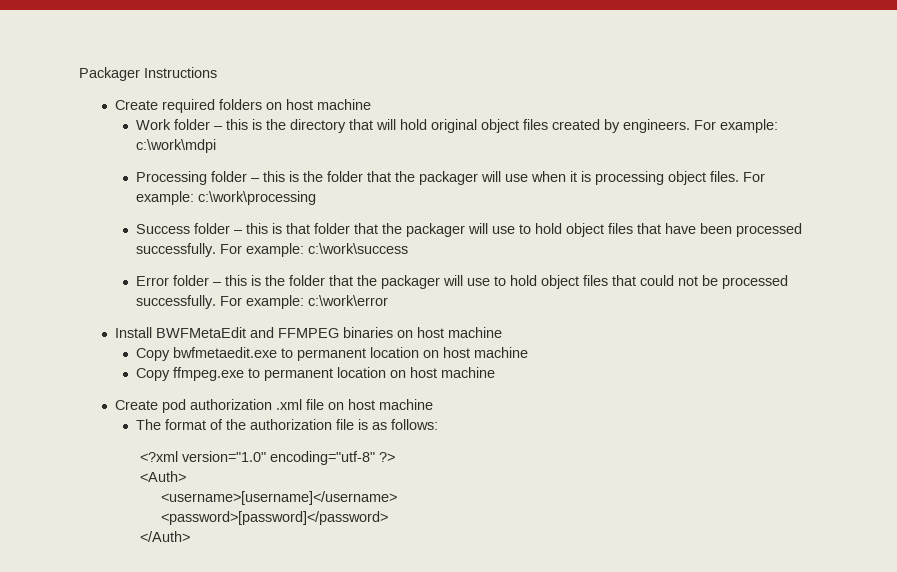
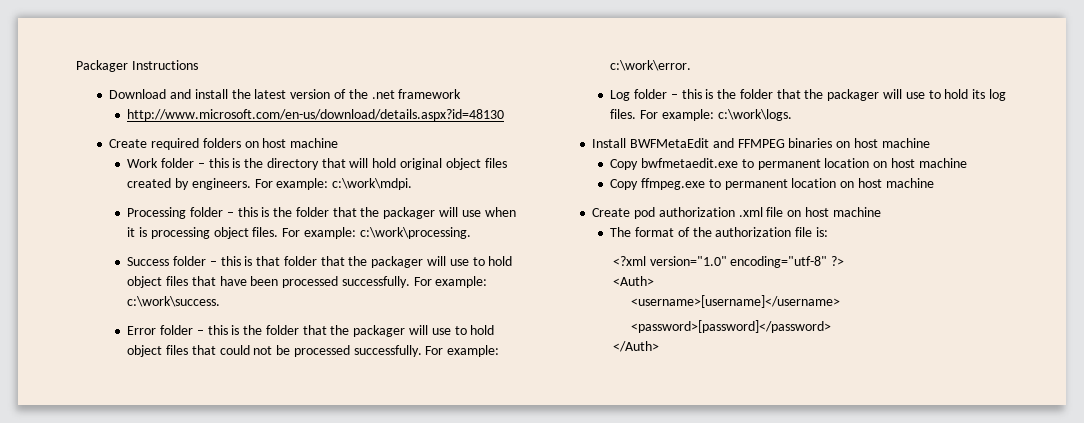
(217, 72) none -> [109,89,462,99] [127,109,505,121] // Download and install the latest version of the .net framework // http://www.microsoft.com/en-us/download/details.aspx?id=48130
[135,139,216,153] c:\work\mdpi -> [332,178,413,190] c:\work\mdpi.
[197,191,316,205] c:\work\processing -> [359,227,471,239] c:\work\processing.
[307,243,408,254] c:\work\success -> [127,296,221,307] c:\work\success.
[307,295,388,306] c:\work\error -> [610,60,692,71] [610,89,1006,101] [610,109,792,121] c:\work\error. // Log folder – this is the folder that the packager will use to hold its log files. For example: c:\work\logs.
[357,419,438,430] is as follows: -> [815,227,828,237] is:

